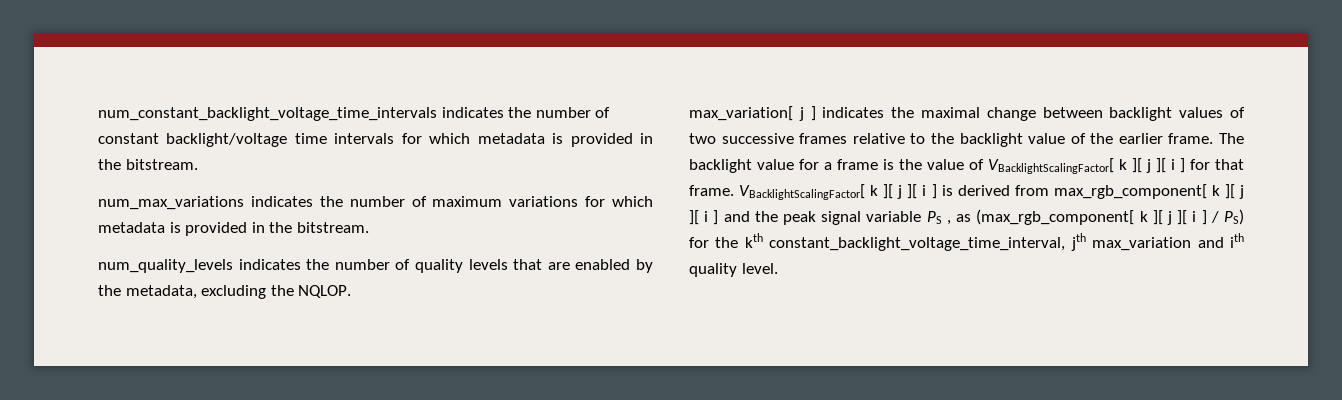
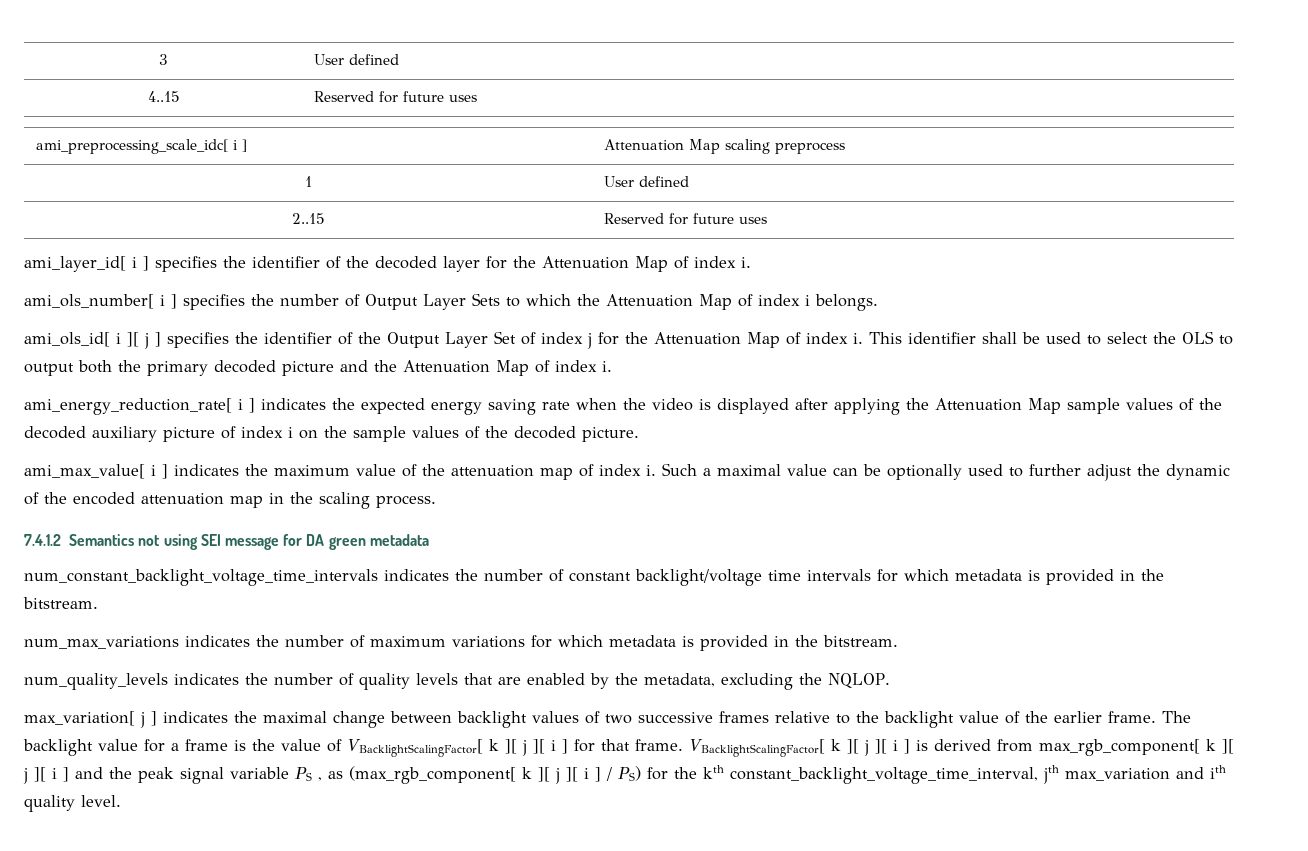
(98, 114) none -> [159,54,168,65] [313,54,399,65] [147,91,180,102] [313,91,477,103] [35,139,247,154] [603,139,845,154] [305,176,312,187] [603,176,689,187] [292,213,325,224] [603,213,767,225] [24,256,751,272] [24,293,878,311] [24,331,1233,349] [24,360,612,376] [24,398,1222,415] [24,426,639,442] [24,463,1230,481] [24,492,436,509] [24,534,429,550] 3 | User defined // 4..15 | Reserved for future uses // ami_preprocessing_scale_idc[ i ] | Attenuation Map scaling preprocess // 1 | User defined // 2..15 | Reserved for future uses // ami_layer_id[ i ] specifies the identifier of the decoded layer for the Attenuation Map of index i. // ami_ols_number[ i ] specifies the number of Output Layer Sets to which the Attenuation Map of index i belongs. // ami_ols_id[ i ][ j ] specifies the identifier of the Output Layer Set of index j for the Attenuation Map of index i. This identifier shall be used to select the OLS to output both the primary decoded picture and the Attenuation Map of index i. // ami_energy_reduction_rate[ i ] indicates the expected energy saving rate when the video is displayed after applying the Attenuation Map sample values of the decoded auxiliary picture of index i on the sample values of the decoded picture. // ami_max_value[ i ] indicates the maximum value of the attenuation map of index i. Such a maximal value can be optionally used to further adjust the dynamic of the encoded attenuation map in the scaling process. // 7.4.1.2 Semantics not using SEI message for DA green metadata //

